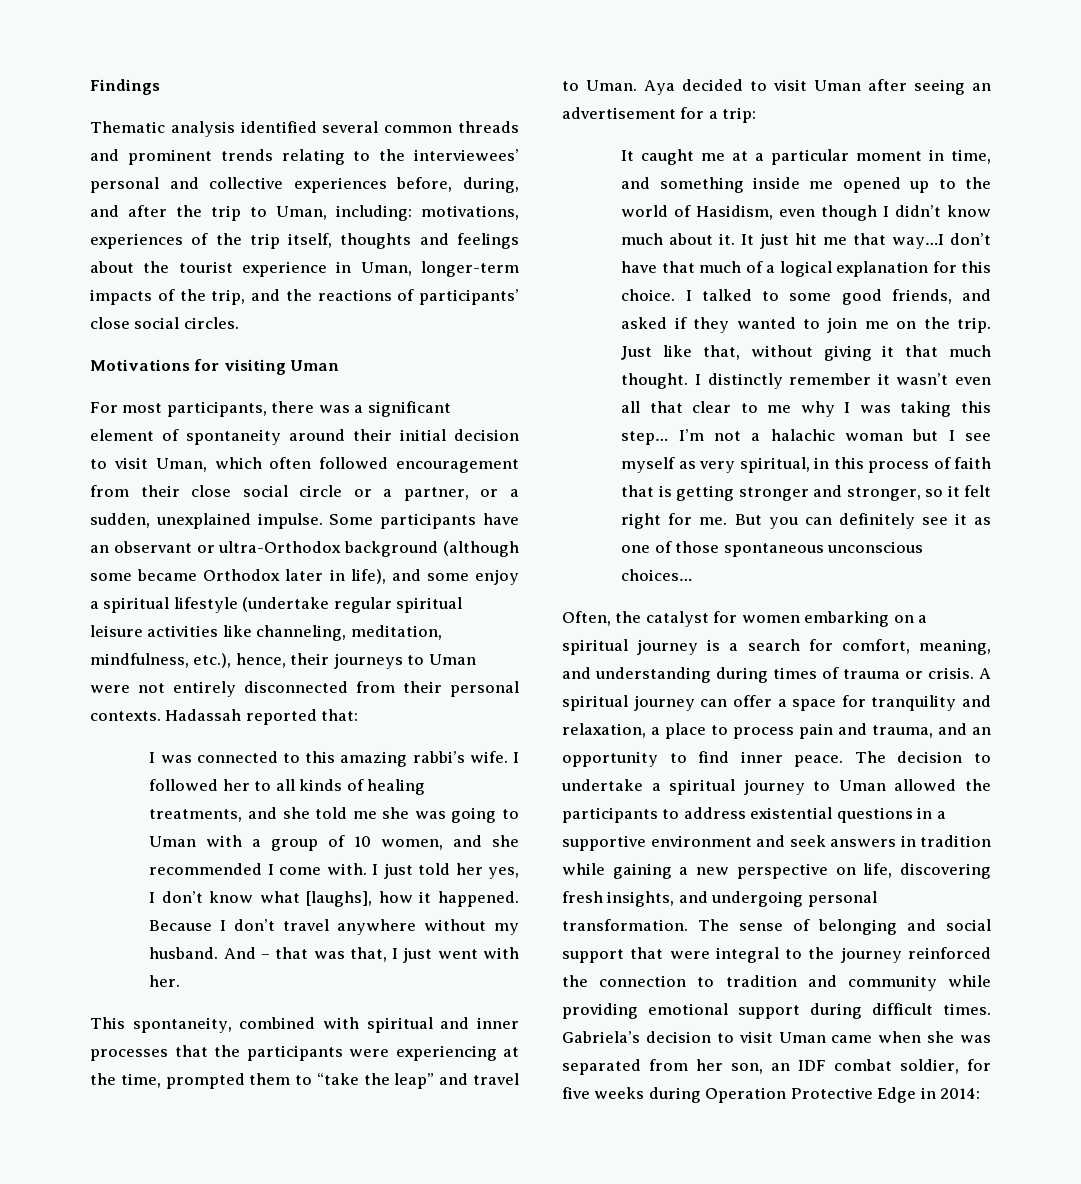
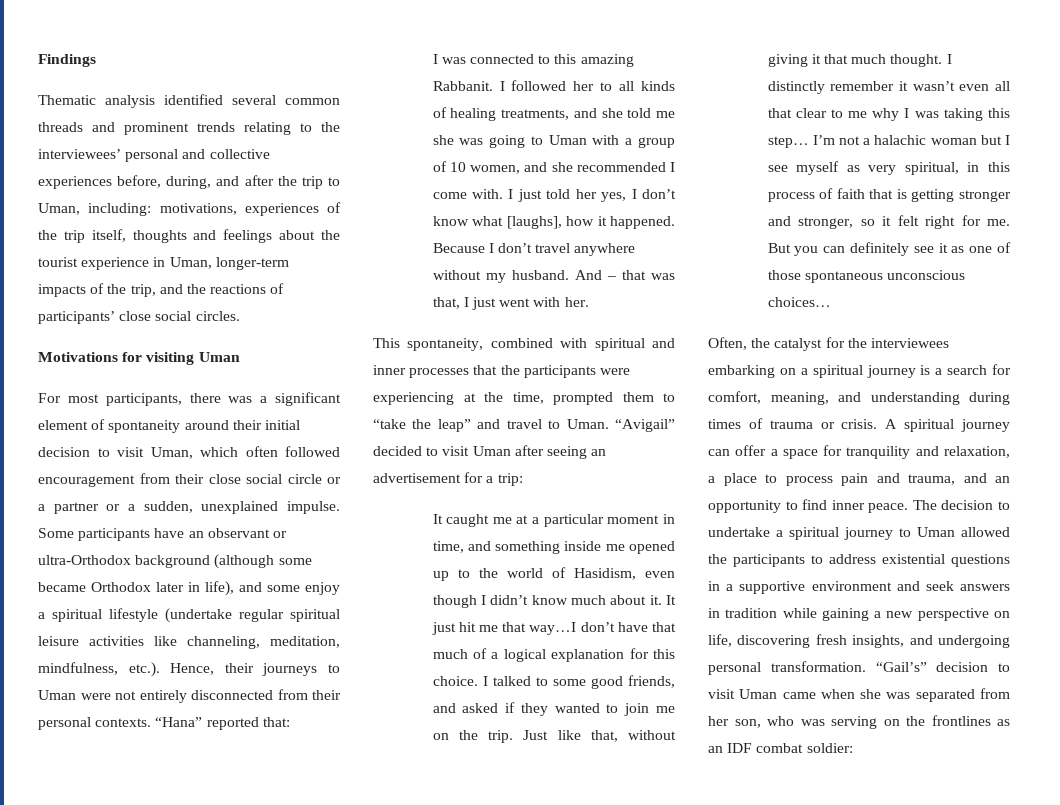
[403,487,469,501] partner, -> [53,502,99,514] partner
[193,653,286,668] etc.), hence, -> [128,662,215,677] etc.). Hence,
[165,709,242,721] Hadassah -> [155,717,203,727] “Hana”
[412,751,508,763] rabbi’s wife. -> [432,81,493,91] Rabbanit.
[644,80,675,95] Aya -> [615,419,675,432] “Avigail”
[741,615,800,623] women -> [847,338,949,348] the interviewees
[698,919,991,935] [562,947,991,963] [562,975,991,991] [562,1003,991,1019] [562,1031,640,1043] The sense of belonging and social support that were integral to the journey reinforced the connection to tradition and community while providing emotional support during difficult times. Gabriela’s -> [875,662,927,672] “Gail’s”
[771,1059,991,1074] [562,1087,981,1103] an IDF combat soldier, for five weeks during Operation Protective Edge in 2014: -> [767,715,1010,729] [708,743,853,753] who was serving on the frontlines as an IDF combat soldier:

